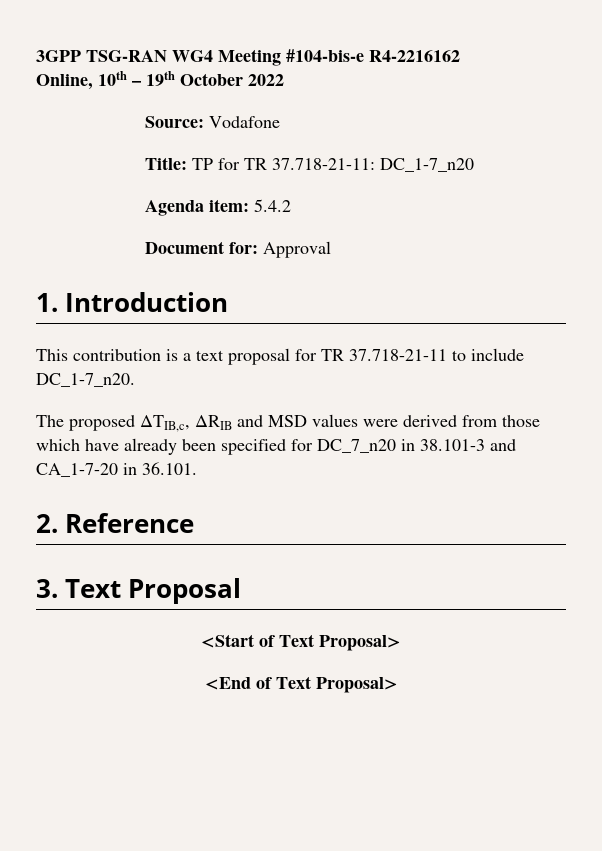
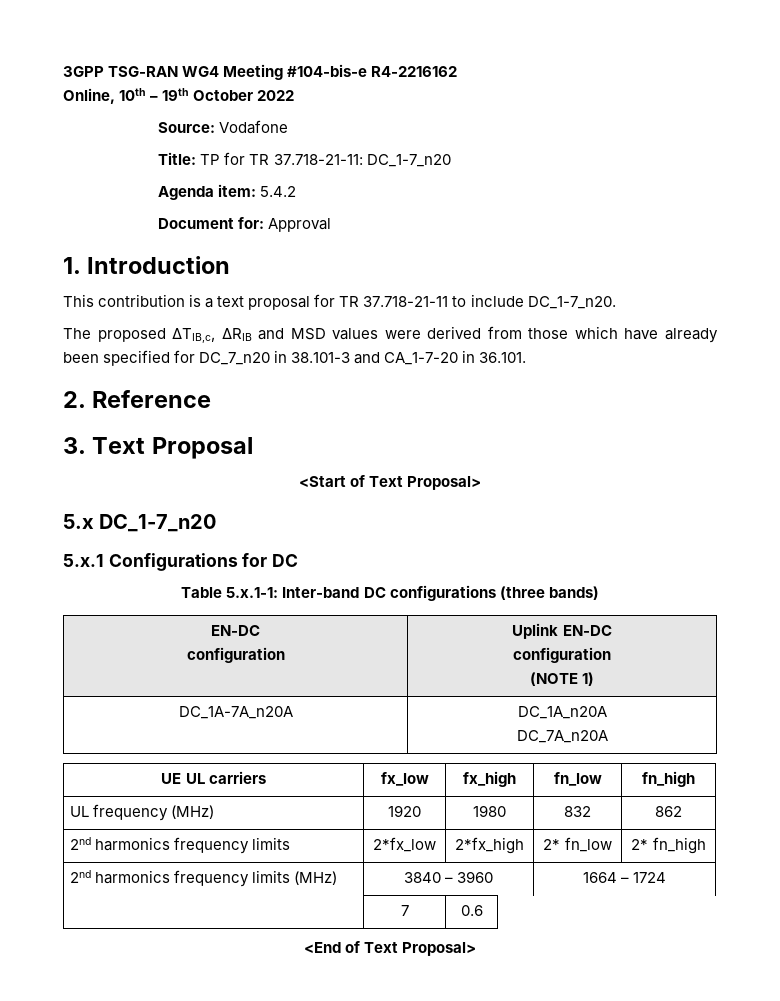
(401, 643) none -> [63,514,217,532] [63,553,299,571] [181,585,599,601] [211,625,260,636] [186,647,285,663] [512,623,612,639] [513,647,611,663] [529,672,595,686] [178,706,293,719] [517,706,607,719] [516,730,608,743] [161,771,266,784] [380,772,429,786] [462,771,516,787] [553,772,602,786] [642,771,695,787] [69,804,214,821] [387,805,421,817] [472,805,506,817] [564,806,591,817] [655,806,682,817] [69,837,291,854] [372,837,436,852] [454,837,524,854] [543,837,612,852] [631,837,706,854] [69,870,338,887] [403,871,494,883] [582,872,667,883] [400,905,409,916] [460,905,483,916] // 5.x DC_1-7_n20 // 5.x.1 Configurations for DC // Table 5.x.1-1: Inter-band DC configurations (three bands) // EN-DC // configuration | Uplink EN-DC // configuration // (NOTE 1) // DC_1A-7A_n20A | DC_1A_n20A // DC_7A_n20A // UE UL carriers | fx_low | fx_high | fn_low | fn_high // UL frequency (MHz) | 1920 | 1980 | 832 | 862 // 2nd harmonics frequency limits | 2*fx_low | 2*fx_high | 2* fn_low | 2* fn_high // 2nd harmonics frequency limits (MHz) | 3840 – 3960 | 1664 – 1724 // | 7 | 0.6

